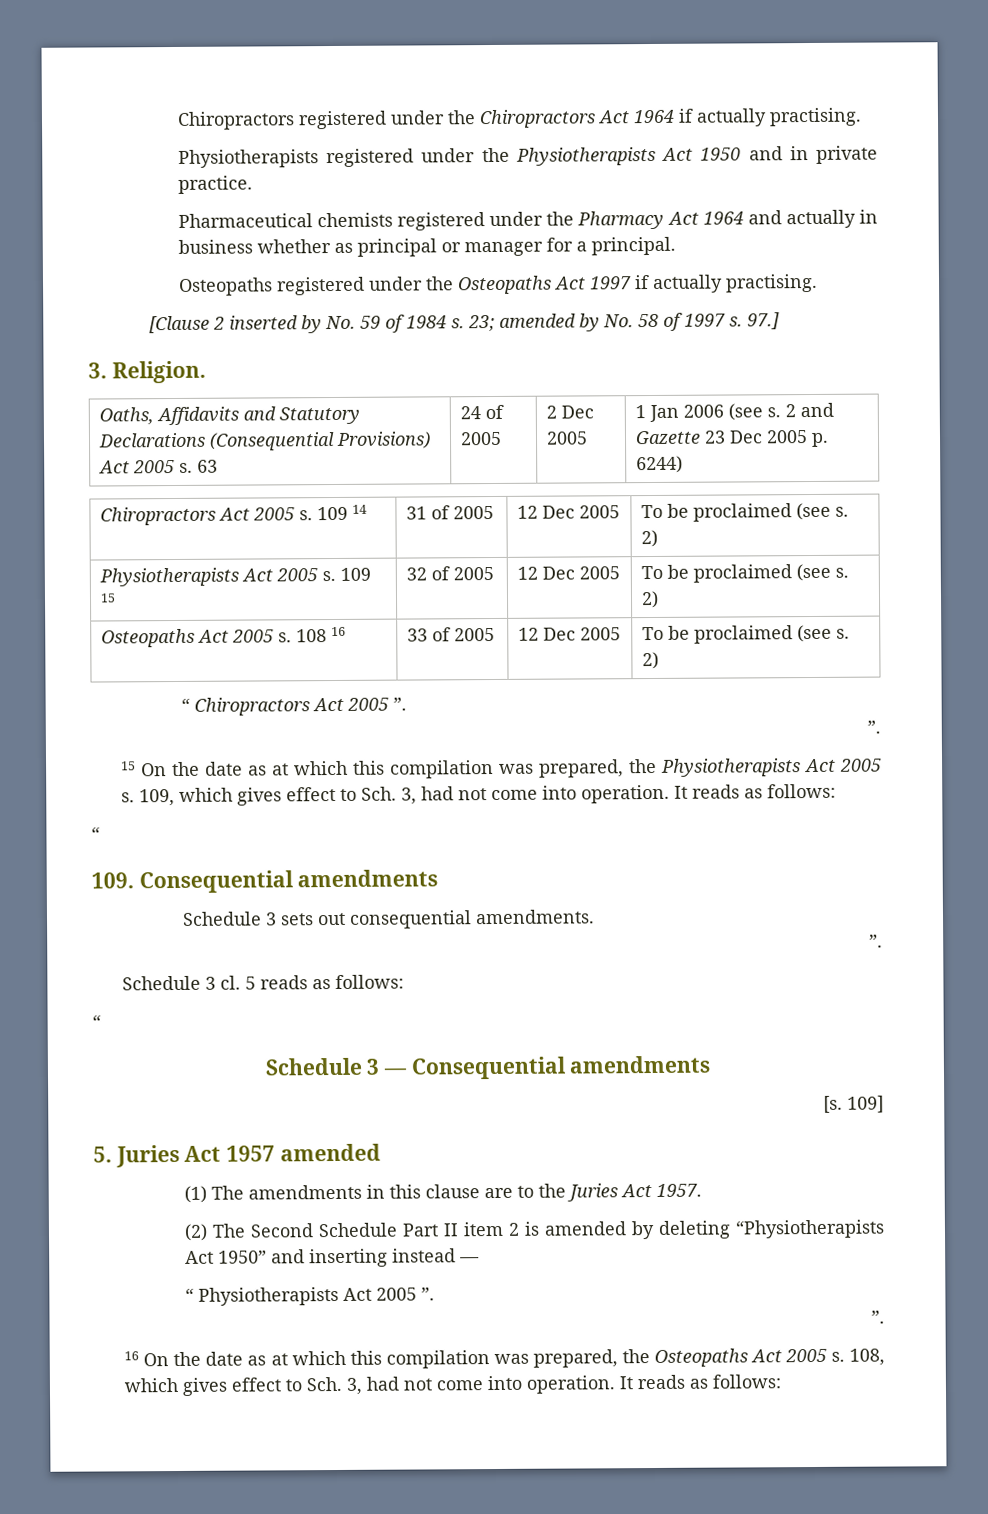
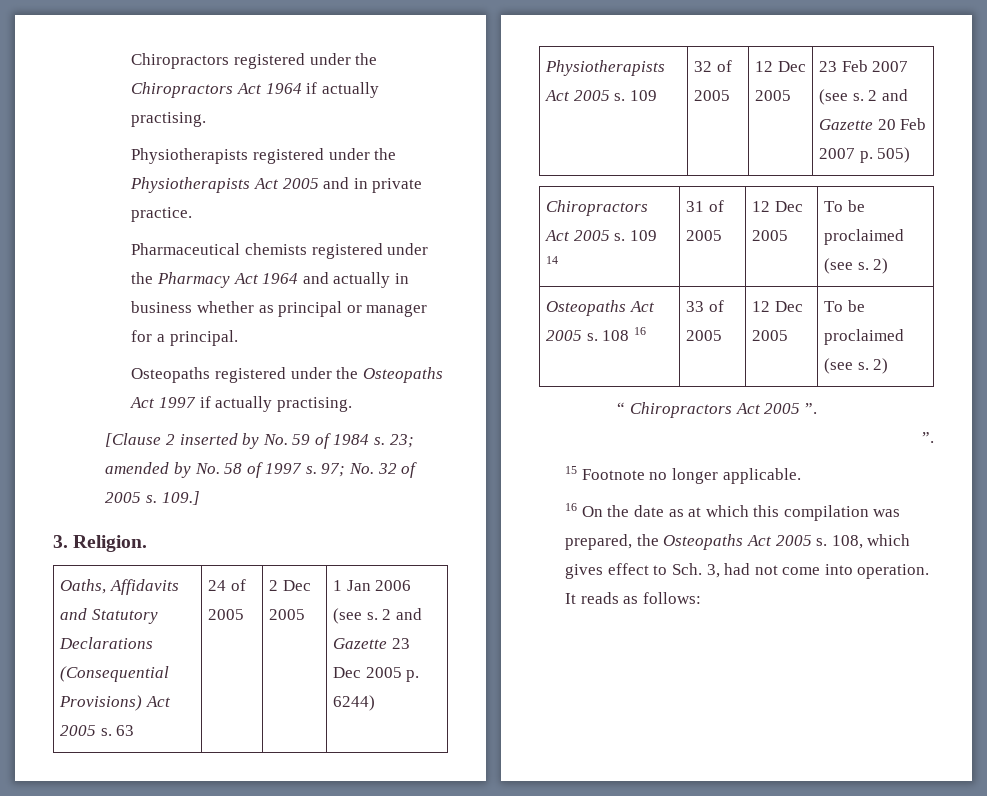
[700,147,742,161] 1950 -> [282,178,319,189] 2005
[746,312,780,330] 97.] -> [321,462,418,478] [105,491,200,505] 97; No. 32 of 2005 s. 109.]
(684, 464) none -> [545,60,666,76] [545,90,657,101] [694,60,732,72] [694,90,731,101] [755,61,806,72] [755,90,792,101] [819,60,909,72] [819,89,908,105] [819,118,927,130] [819,147,911,163] // Physiotherapists Act 2005 s. 109 | 32 of 2005 | 12 Dec 2005 | 23 Feb 2007 (see s. 2 and Gazette 20 Feb 2007 p. 505)
[99,567,372,587] [100,593,117,603] [406,566,495,581] [517,566,621,580] [641,563,850,583] [641,590,660,609] // Physiotherapists Act 2005 s. 109 15 | 32 of 2005 | 12 Dec 2005 | To be proclaimed (see s. 2) -> (889, 266) none
[141,758,883,779] [121,783,837,807] [91,826,100,841] [91,869,439,894] [181,909,595,929] [869,934,883,948] [122,974,405,991] [92,1014,101,1029] [264,1055,711,1080] [823,1095,884,1113] [93,1143,381,1168] [183,1183,702,1203] [183,1219,885,1241] [184,1248,480,1268] [184,1286,435,1306] [871,1310,885,1324] On the date as at which this compilation was prepared, the Physiotherapists Act 2005 s. 109, which gives effect to Sch. 3, had not come into operation. It reads as follows: // “ // 109. Consequential amendments // Schedule 3 sets out consequential amendments. // ”. // Schedule 3 cl. 5 reads as follows: // “ // Schedule 3 — Consequential amendments // [s. 109] // 5. Juries Act 1957 amended // (1) The amendments in this clause are to the Juries Act 1957. // (2) The Second Schedule Part II item 2 is amended by deleting “Physiotherapists Act 1950” and inserting instead — // “ Physiotherapists Act 2005 ”. // ”. -> [581,468,801,484] Footnote no longer applicable.

